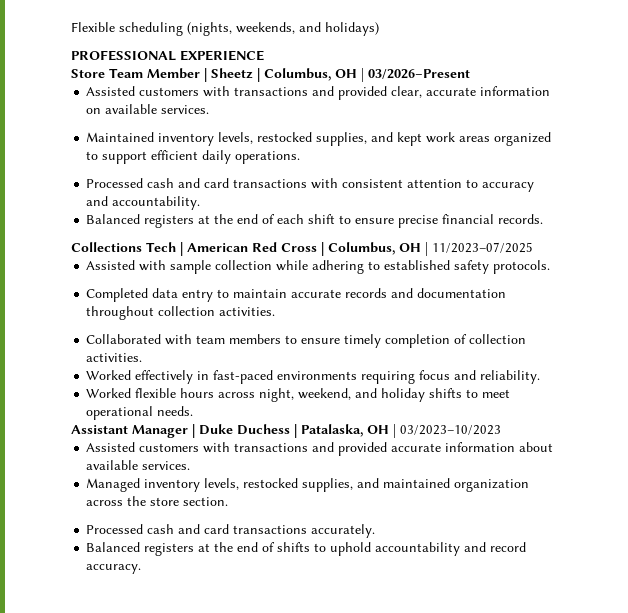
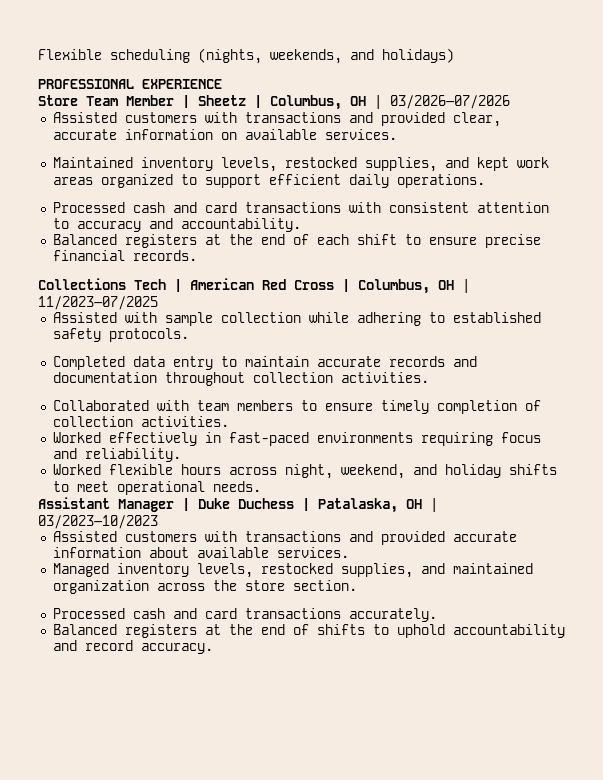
[368,69,470,79] 03/2026–Present -> [390,95,510,109] 03/2026–07/2026

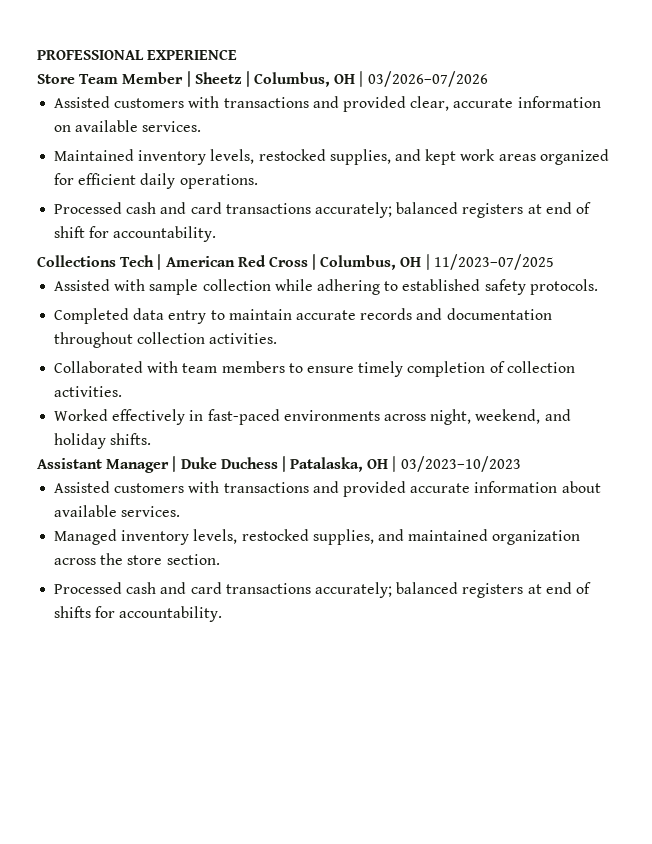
[38,48,454,64] Flexible scheduling (nights, weekends, and holidays) // -> (37, 55) none
[180,174,261,188] to support -> [54,173,75,185] for
[348,202,549,213] [52,218,301,232] [52,234,541,248] [52,250,197,261] with consistent attention to accuracy and accountability. // Balanced registers at the end of each shift to ensure precise financial records. -> [314,202,591,218] [54,226,217,242] accurately; balanced registers at end of shift for accountability.
[420,432,541,446] [52,448,181,462] [52,464,221,475] requiring focus and reliability. // Worked flexible hours -> (380, 415) none
[508,464,557,475] [52,481,261,495] shifts to meet operational needs. -> [110,433,152,445] shifts.
[348,608,437,622] [52,624,253,638] accurately. // Balanced registers at the -> [314,582,542,598] accurately; balanced registers at
[372,624,565,638] [52,640,213,654] to uphold accountability and record accuracy. -> [95,606,223,622] for accountability.

